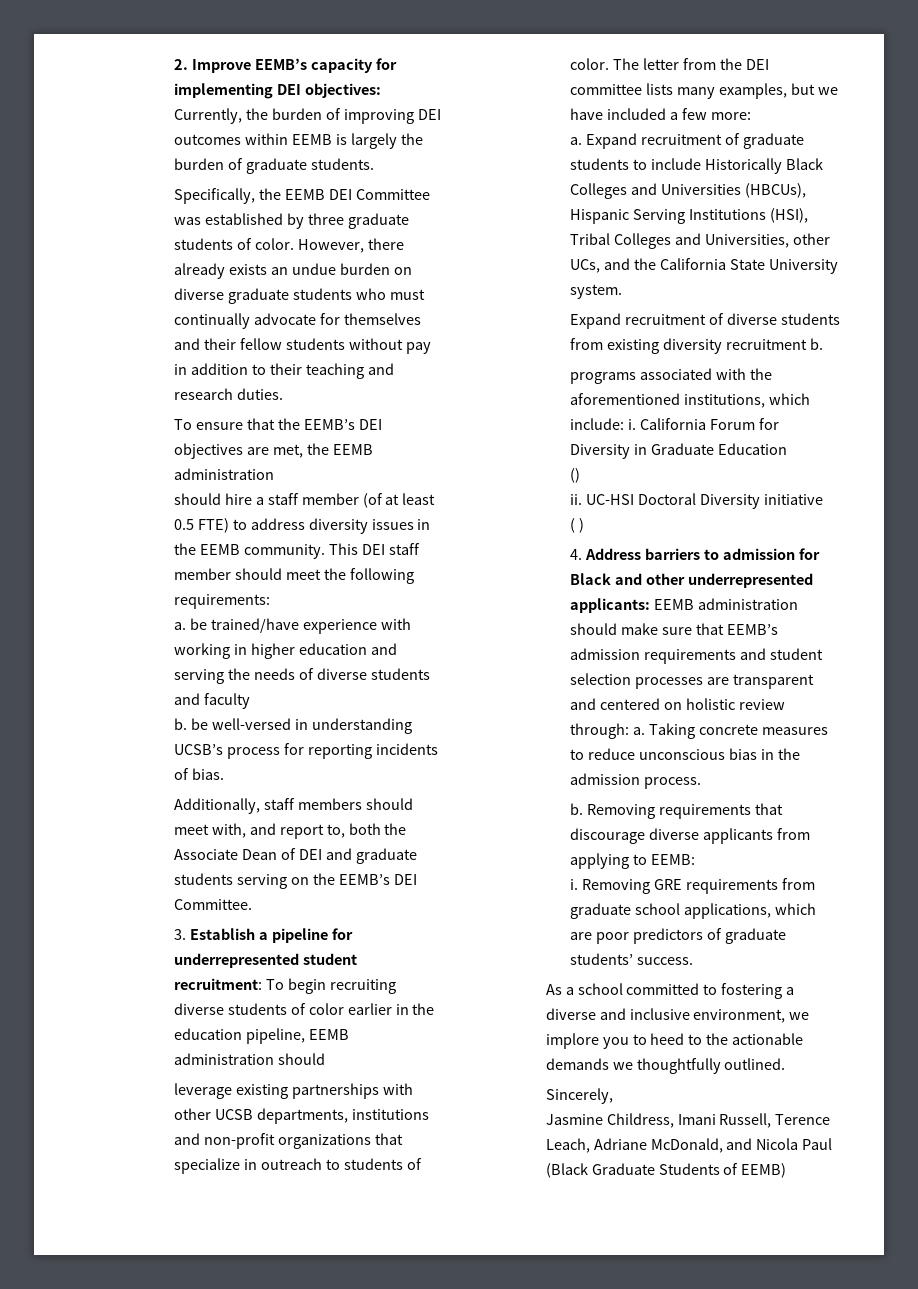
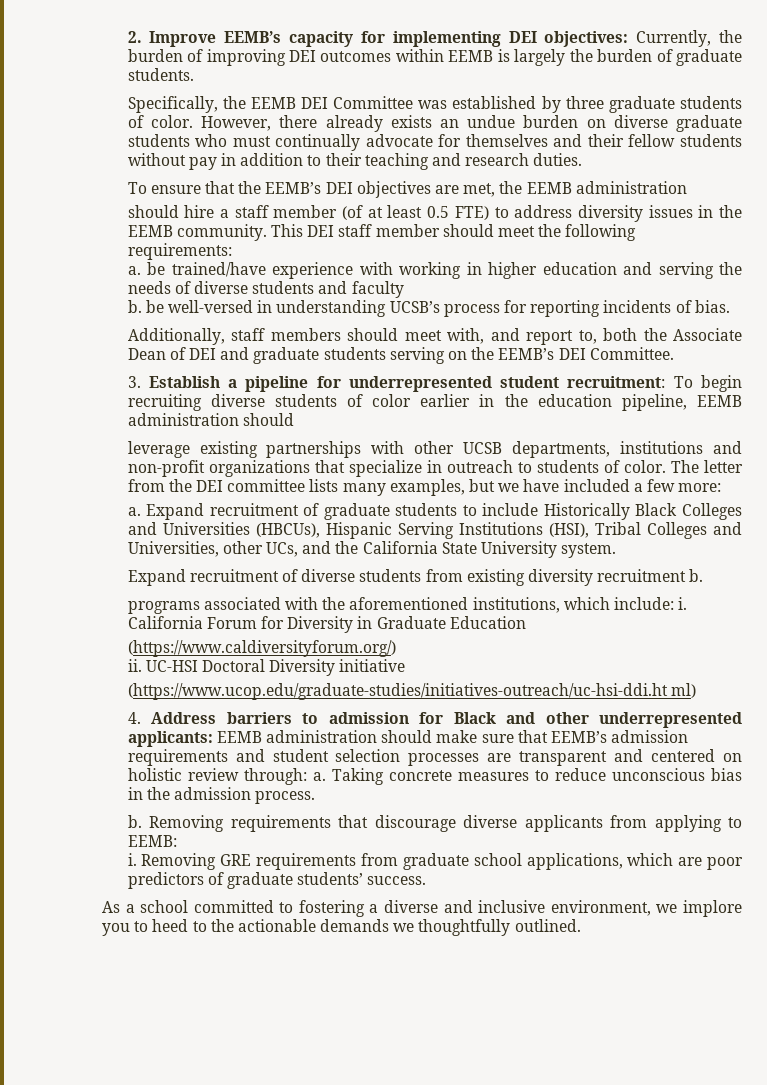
[569,468,580,483] () -> [127,640,396,657] (https://www.caldiversityforum.org/)
[569,518,584,533] ( ) -> [127,683,696,700] (https://www.ucop.edu/graduate-studies/initiatives-outreach/uc-hsi-ddi.ht ml)
[545,1088,613,1104] [545,1113,831,1128] [545,1138,833,1153] [545,1163,787,1178] // Sincerely, // Jasmine Childress, Imani Russell, Terence Leach, Adriane McDonald, and Nicola Paul (Black Graduate Students of EEMB) -> (581, 925) none

